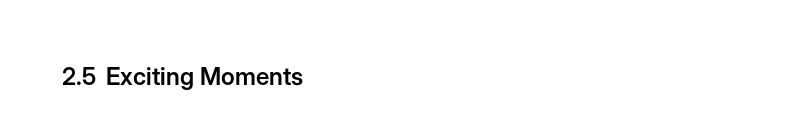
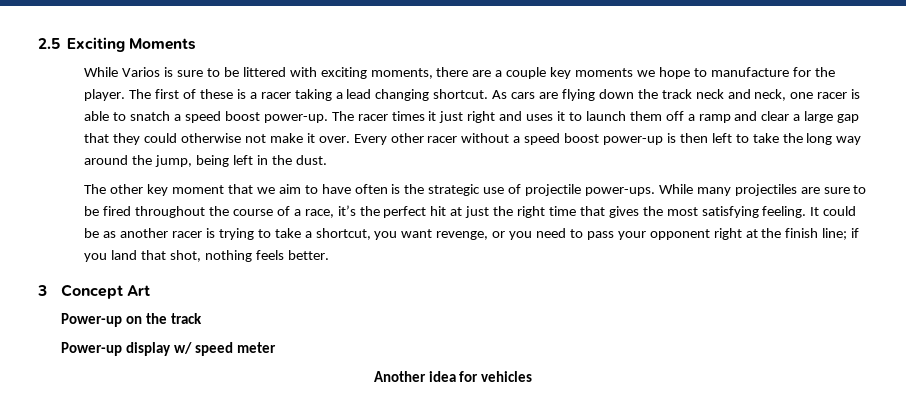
(303, 76) none -> [84,67,835,79] [84,89,861,101] [84,111,860,123] [84,133,862,145] [84,155,327,167] [84,184,867,196] [84,205,857,218] [84,228,860,240] [84,250,329,262] [37,284,151,299] [61,313,202,327] [61,342,276,356] [373,371,533,382] // While Varios is sure to be littered with exciting moments, there are a couple key moments we hope to manufacture for the player. The first of these is a racer taking a lead changing shortcut. As cars are flying down the track neck and neck, one racer is able to snatch a speed boost power-up. The racer times it just right and uses it to launch them off a ramp and clear a large gap that they could otherwise not make it over. Every other racer without a speed boost power-up is then left to take the long way around the jump, being left in the dust. // The other key moment that we aim to have often is the strategic use of projectile power-ups. While many projectiles are sure to be fired throughout the course of a race, it’s the perfect hit at just the right time that gives the most satisfying feeling. It could be as another racer is trying to take a shortcut, you want revenge, or you need to pass your opponent right at the finish line; if you land that shot, nothing feels better. // 3 Concept Art // Power-up on the track // Power-up display w/ speed meter // Another idea for vehicles

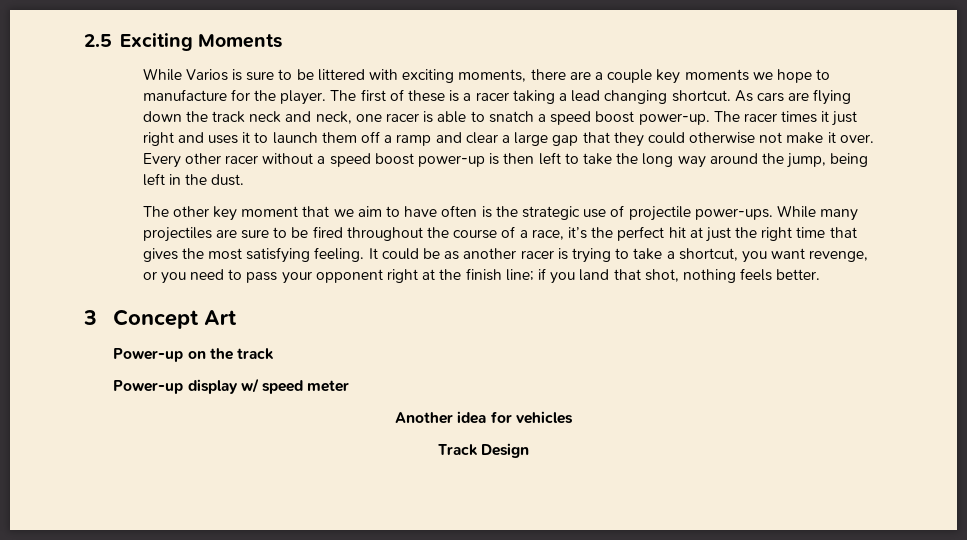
(533, 376) none -> [437,443,530,458] // Track Design

